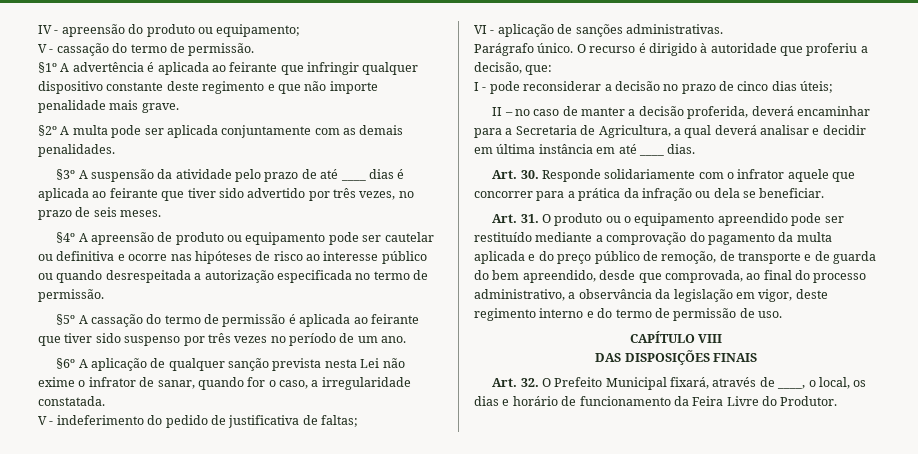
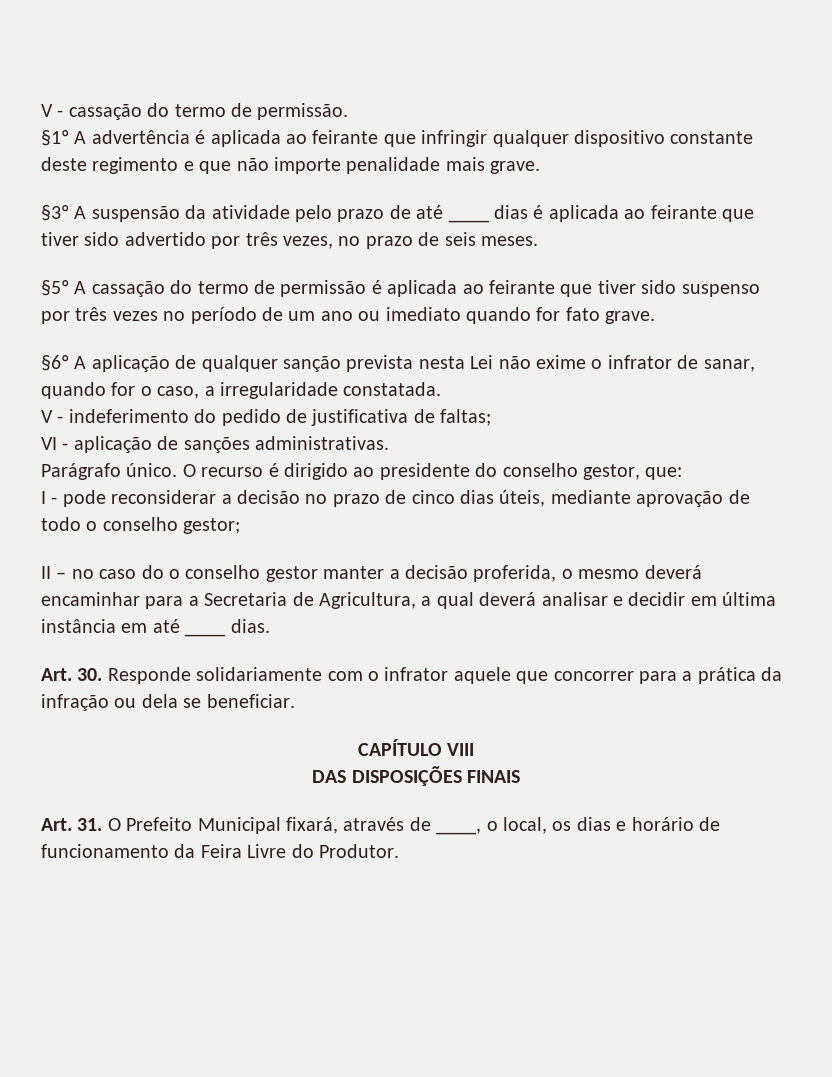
[38,24,301,37] IV - apreensão do produto ou equipamento; // -> (41, 110) none
[38,125,404,138] [38,144,115,157] // §2º A multa pode ser aplicada conjuntamente com as demais penalidades. -> (541, 167) none
[56,232,434,245] [38,251,427,264] [38,270,428,283] [38,289,104,302] // §4º A apreensão de produto ou equipamento pode ser cautelar ou definitiva e ocorre nas hipóteses de risco ao interesse público ou quando desrespeitada a autorização especificada no termo de permissão. -> (538, 241) none
[381,336,407,343] ano. -> [320,307,656,324] ano ou imediato quando for fato grave.
[700,43,868,56] [474,62,522,74] à autoridade que proferiu a decisão, -> [353,463,640,480] ao presidente do conselho gestor,
[800,81,834,93] úteis; -> [499,490,750,507] [41,517,241,534] úteis, mediante aprovação de todo o conselho gestor;
[562,106,578,116] de -> [141,565,318,582] do o conselho gestor
(749, 112) none -> [561,569,640,579] o mesmo
[492,213,844,226] [474,232,832,245] [474,251,877,264] [474,270,867,283] [474,289,828,302] [474,308,782,321] // Art. 31. O produto ou o equipamento apreendido pode ser restituído mediante a comprovação do pagamento da multa aplicada e do preço público de remoção, de transporte e de guarda do bem apreendido, desde que comprovada, ao final do processo administrativo, a observância da legislação em vigor, deste regimento interno e do termo de permissão de uso. -> (295, 701) none
[520,378,539,387] 32. -> [77,818,103,831] 31.

